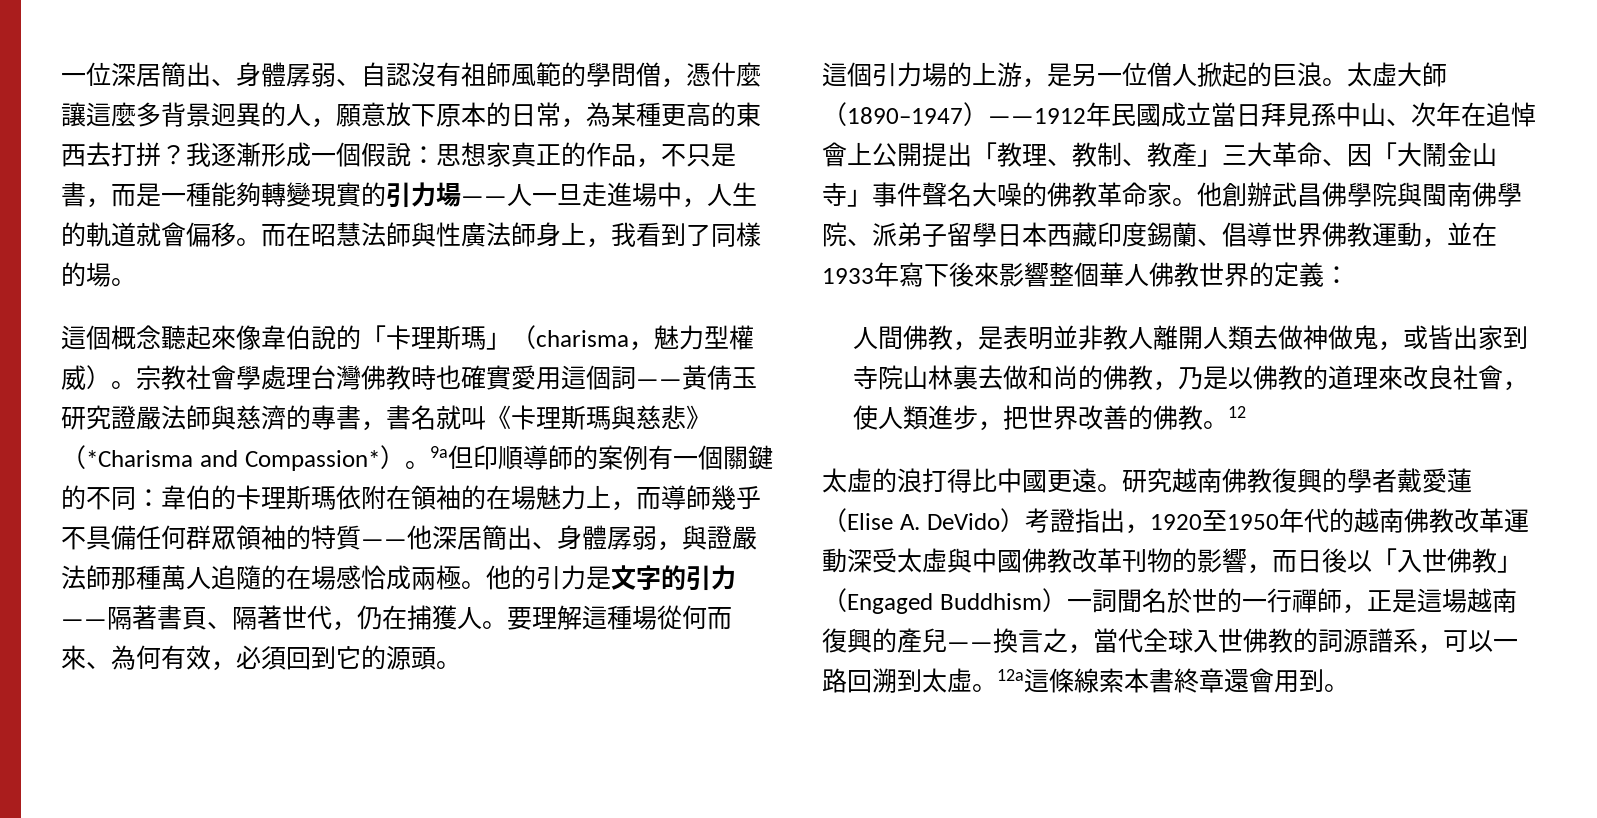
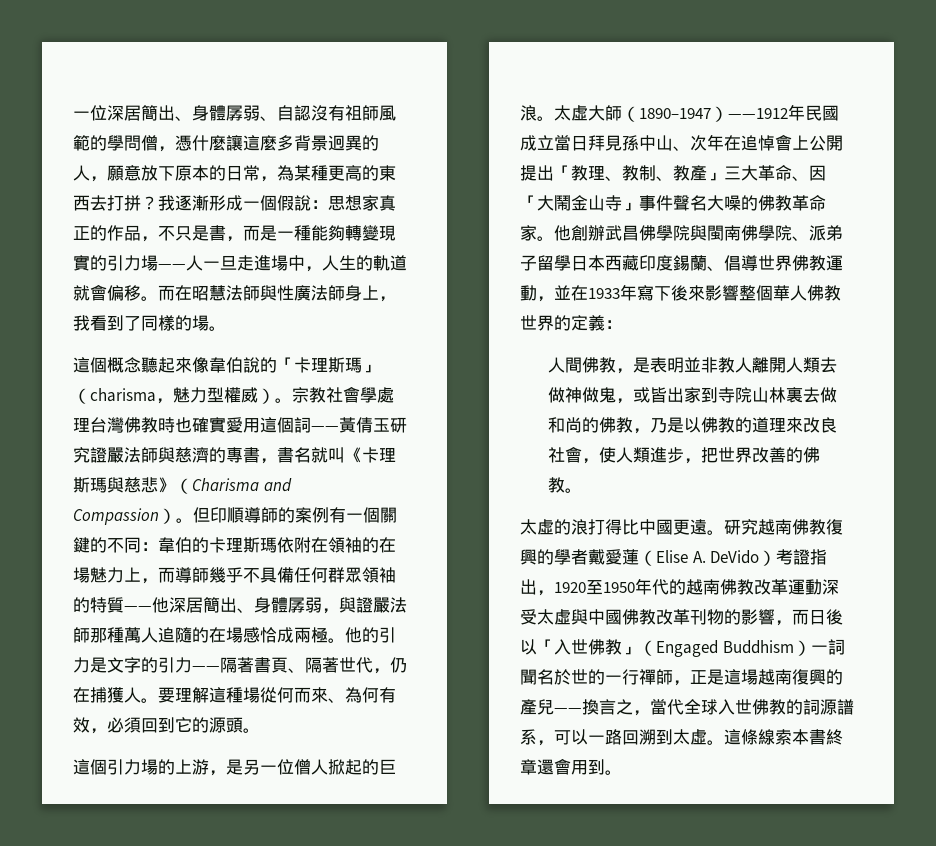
[86,445,430,471] [429,446,448,458] *Charisma and Compassion*）。9a -> [192,478,292,492] [73,508,193,525] Charisma and Compassion）。
[1228,406,1247,418] 12 -> (583, 490) none
[997,669,1024,681] 12a -> (724, 742) none

